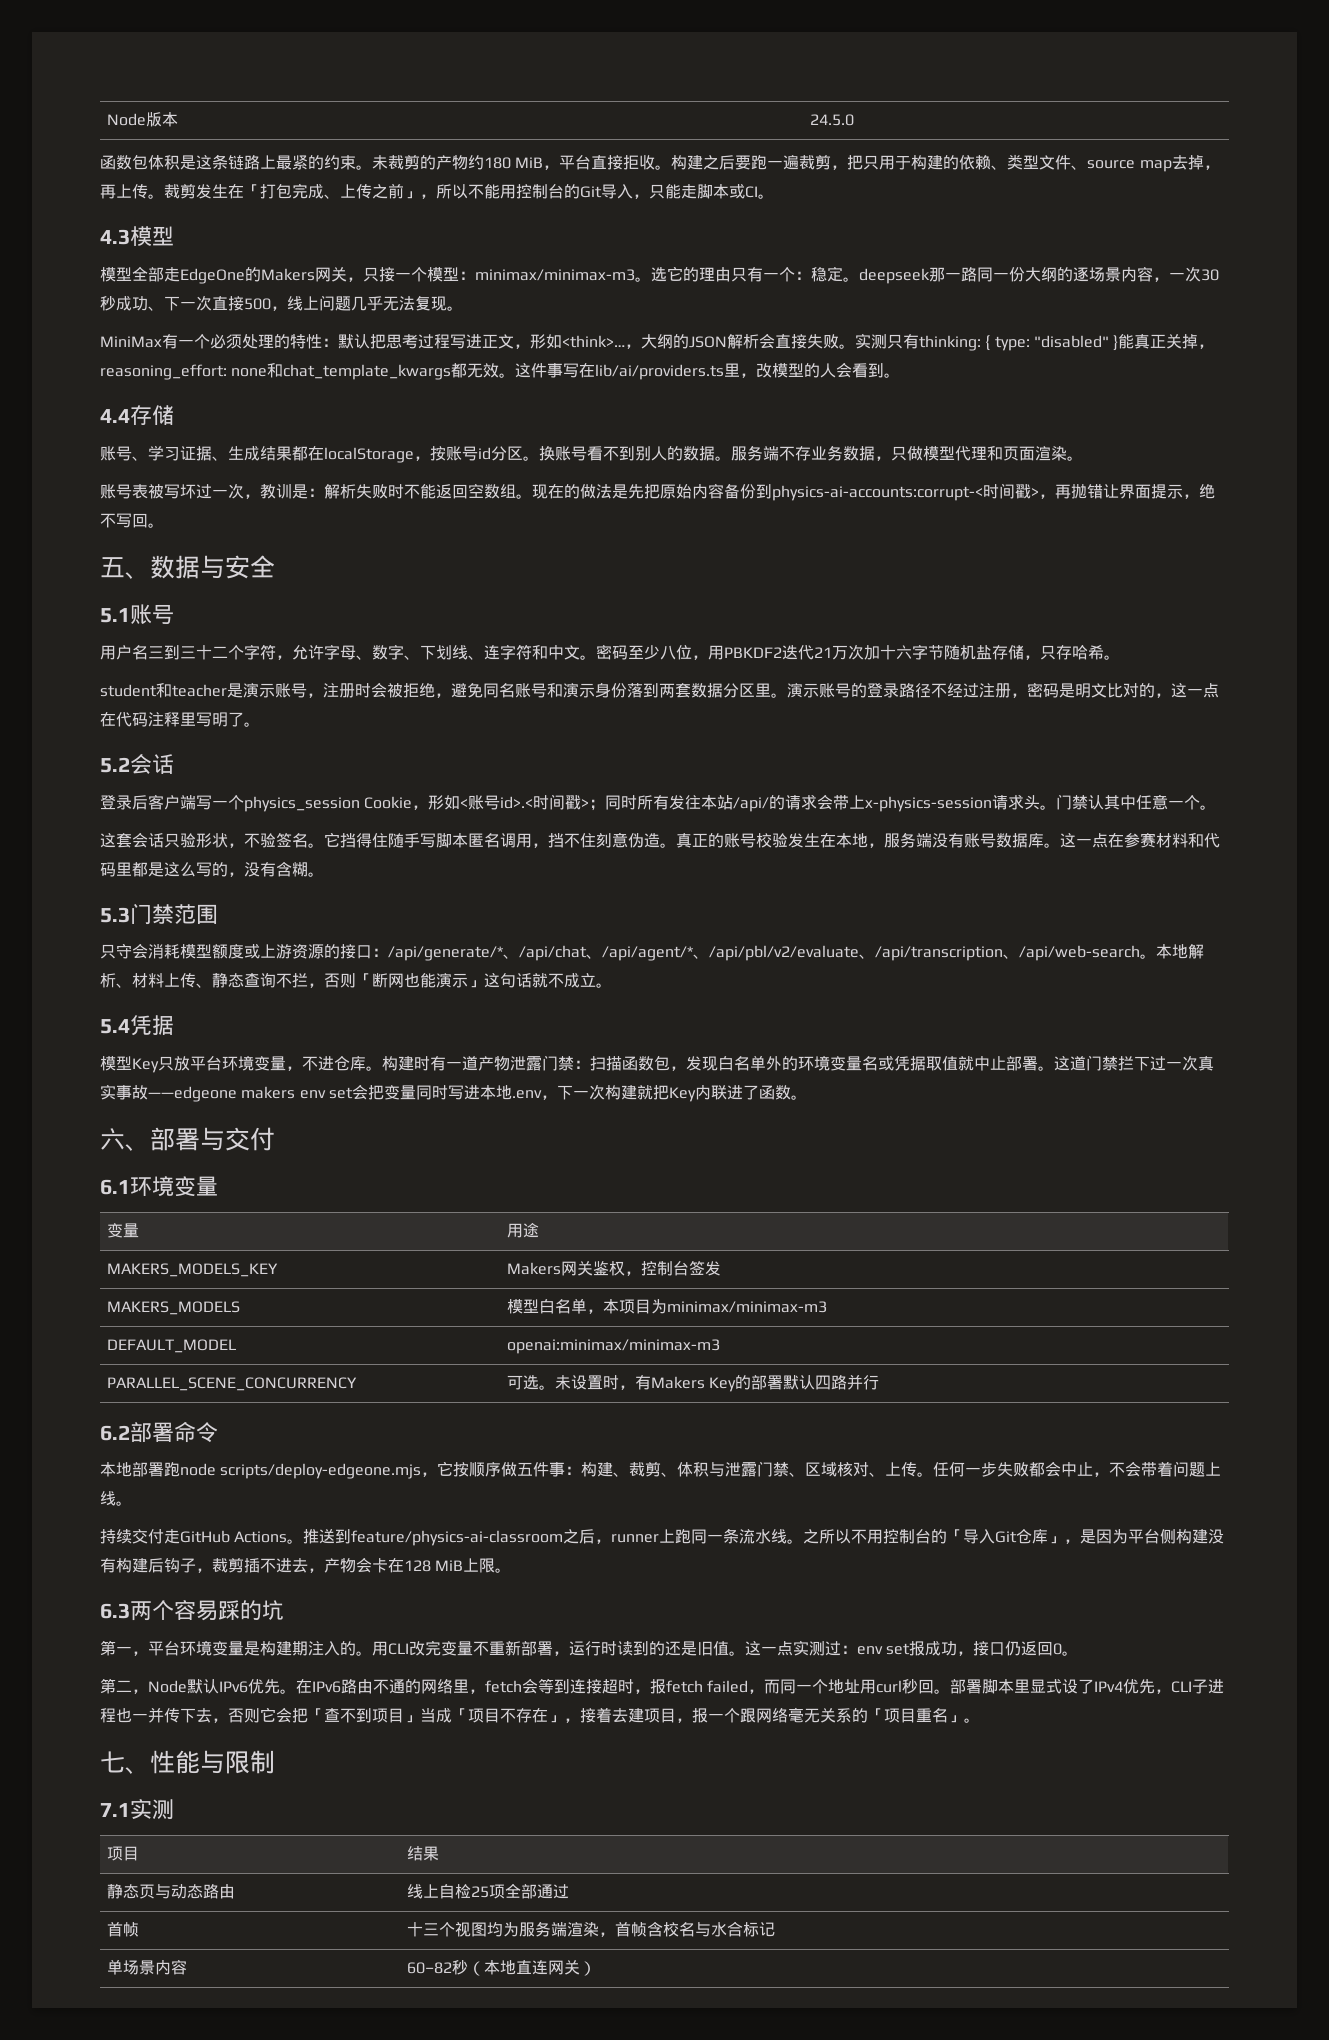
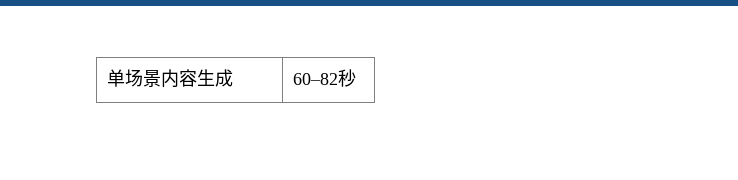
[106,112,178,127] [809,114,854,126] [100,154,1220,172] [100,183,774,199] [100,226,174,246] [100,266,1219,284] [100,295,463,311] [100,333,1215,351] [100,362,901,380] [100,405,174,425] [100,445,1083,463] [100,483,1215,501] [100,513,164,528] [100,555,275,579] [100,604,174,625] [100,644,1120,660] [100,682,1219,698] [100,712,260,727] [100,754,174,774] [100,794,1217,812] [100,832,1220,848] [100,862,324,877] [100,903,218,925] [100,943,1204,961] [100,972,612,988] [100,1015,174,1036] [100,1055,1214,1073] [100,1084,807,1102] [100,1127,275,1151] [100,1176,218,1197] [106,1223,139,1238] [506,1222,539,1238] [106,1263,278,1277] [506,1260,721,1276] [106,1301,240,1315] [506,1298,827,1314] [106,1339,236,1353] [506,1339,720,1354] [106,1377,357,1391] [506,1374,879,1392] [100,1421,218,1443] [100,1461,1222,1479] [100,1491,132,1506] [100,1528,1225,1546] [100,1557,512,1573] [100,1600,284,1621] [100,1640,1079,1656] [100,1678,1225,1694] [100,1707,980,1723] [100,1750,275,1774] [100,1799,174,1820] [106,1846,139,1861] [406,1846,439,1861] [106,1883,235,1899] [406,1883,569,1899] [106,1922,139,1937] [406,1921,775,1937] Node版本 | 24.5.0 // 函数包体积是这条链路上最紧的约束。未裁剪的产物约180 MiB，平台直接拒收。构建之后要跑一遍裁剪，把只用于构建的依赖、类型文件、source map去掉，再上传。裁剪发生在「打包完成、上传之前」，所以不能用控制台的Git导入，只能走脚本或CI。 // 4.3模型 // 模型全部走EdgeOne的Makers网关，只接一个模型：minimax/minimax-m3。选它的理由只有一个：稳定。deepseek那一路同一份大纲的逐场景内容，一次30秒成功、下一次直接500，线上问题几乎无法复现。 // MiniMax有一个必须处理的特性：默认把思考过程写进正文，形如<think>…，大纲的JSON解析会直接失败。实测只有thinking: { type: "disabled" }能真正关掉，reasoning_effort: none和chat_template_kwargs都无效。这件事写在lib/ai/providers.ts里，改模型的人会看到。 // 4.4存储 // 账号、学习证据、生成结果都在localStorage，按账号id分区。换账号看不到别人的数据。服务端不存业务数据，只做模型代理和页面渲染。 // 账号表被写坏过一次，教训是：解析失败时不能返回空数组。现在的做法是先把原始内容备份到physics-ai-accounts:corrupt-<时间戳>，再抛错让界面提示，绝不写回。 // 五、数据与安全 // 5.1账号 // 用户名三到三十二个字符，允许字母、数字、下划线、连字符和中文。密码至少八位，用PBKDF2迭代21万次加十六字节随机盐存储，只存哈希。 // student和teacher是演示账号，注册时会被拒绝，避免同名账号和演示身份落到两套数据分区里。演示账号的登录路径不经过注册，密码是明文比对的，这一点在代码注释里写明了。 // 5.2会话 // 登录后客户端写一个physics_session Cookie，形如<账号id>.<时间戳>；同时所有发往本站/api/的请求会带上x-physics-session请求头。门禁认其中任意一个。 // 这套会话只验形状，不验签名。它挡得住随手写脚本匿名调用，挡不住刻意伪造。真正的账号校验发生在本地，服务端没有账号数据库。这一点在参赛材料和代码里都是这么写的，没有含糊。 // 5.3门禁范围 // 只守会消耗模型额度或上游资源的接口：/api/generate/*、/api/chat、/api/agent/*、/api/pbl/v2/evaluate、/api/transcription、/api/web-search。本地解析、材料上传、静态查询不拦，否则「断网也能演示」这句话就不成立。 // 5.4凭据 // 模型Key只放平台环境变量，不进仓库。构建时有一道产物泄露门禁：扫描函数包，发现白名单外的环境变量名或凭据取值就中止部署。这道门禁拦下过一次真实事故——edgeone makers env set会把变量同时写进本地.env，下一次构建就把Key内联进了函数。 // 六、部署与交付 // 6.1环境变量 // 变量 | 用途 // MAKERS_MODELS_KEY | Makers网关鉴权，控制台签发 // MAKERS_MODELS | 模型白名单，本项目为minimax/minimax-m3 // DEFAULT_MODEL | openai:minimax/minimax-m3 // PARALLEL_SCENE_CONCURRENCY | 可选。未设置时，有Makers Key的部署默认四路并行 // 6.2部署命令 // 本地部署跑node scripts/deploy-edgeone.mjs，它按顺序做五件事：构建、裁剪、体积与泄露门禁、区域核对、上传。任何一步失败都会中止，不会带着问题上线。 // 持续交付走GitHub Actions。推送到feature/physics-ai-classroom之后，runner上跑同一条流水线。之所以不用控制台的「导入Git仓库」，是因为平台侧构建没有构建后钩子，裁剪插不进去，产物会卡在128 MiB上限。 // 6.3两个容易踩的坑 // 第一，平台环境变量是构建期注入的。用CLI改完变量不重新部署，运行时读到的还是旧值。这一点实测过：env set报成功，接口仍返回0。 // 第二，Node默认IPv6优先。在IPv6路由不通的网络里，fetch会等到连接超时，报fetch failed，而同一个地址用curl秒回。部署脚本里显式设了IPv4优先，CLI子进程也一并传下去，否则它会把「查不到项目」当成「项目不存在」，接着去建项目，报一个跟网络毫无关系的「项目重名」。 // 七、性能与限制 // 7.1实测 // 项目 | 结果 // 静态页与动态路由 | 线上自检25项全部通过 // 首帧 | 十三个视图均为服务端渲染，首帧含校名与水合标记 // -> (106, 78) none
(187, 1967) none -> [196,69,233,87] 生成
[467,1960,596,1976] （本地直连网关） -> (356, 78) none

